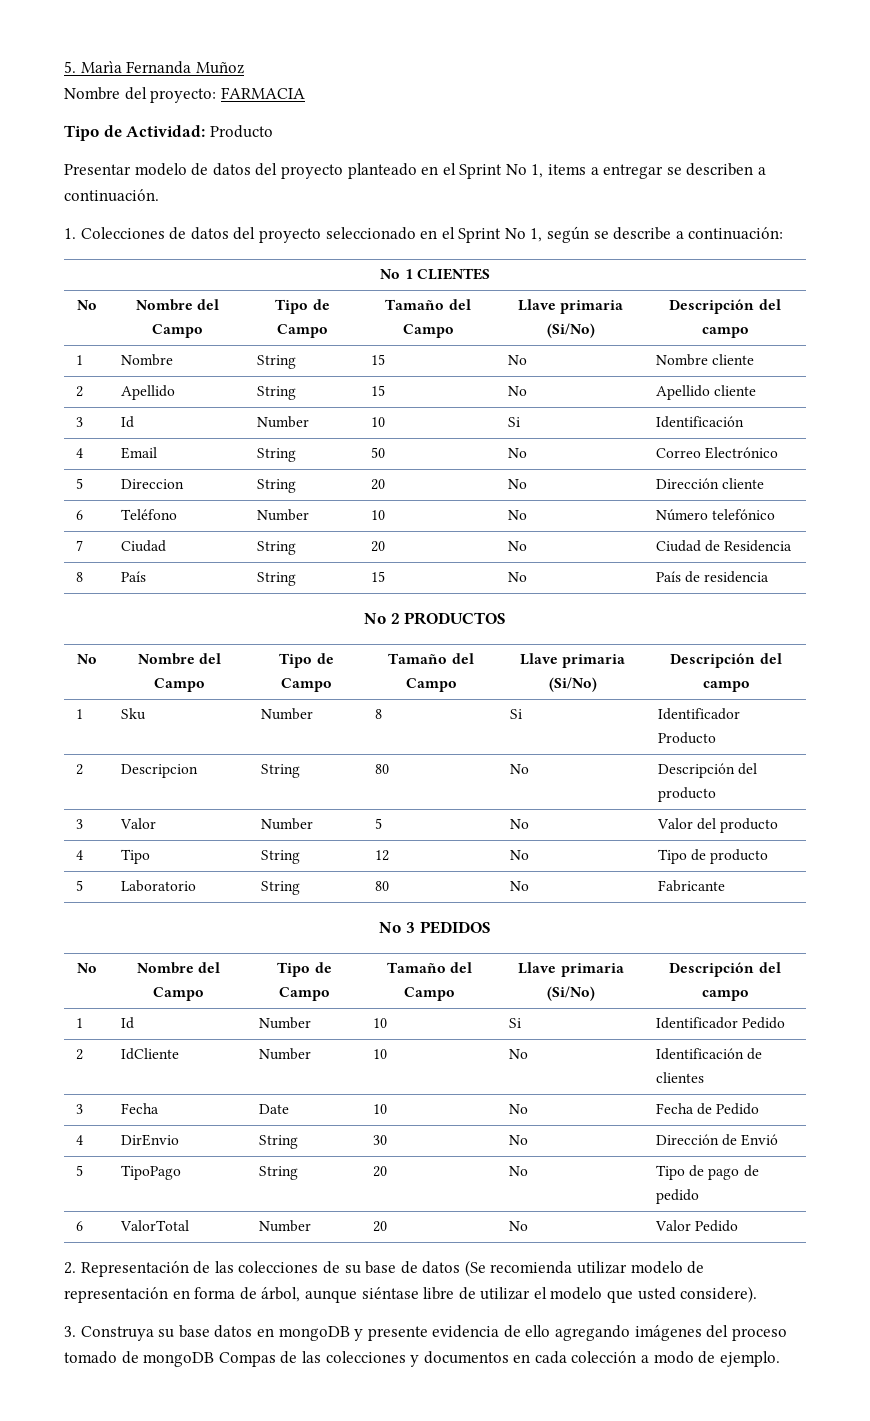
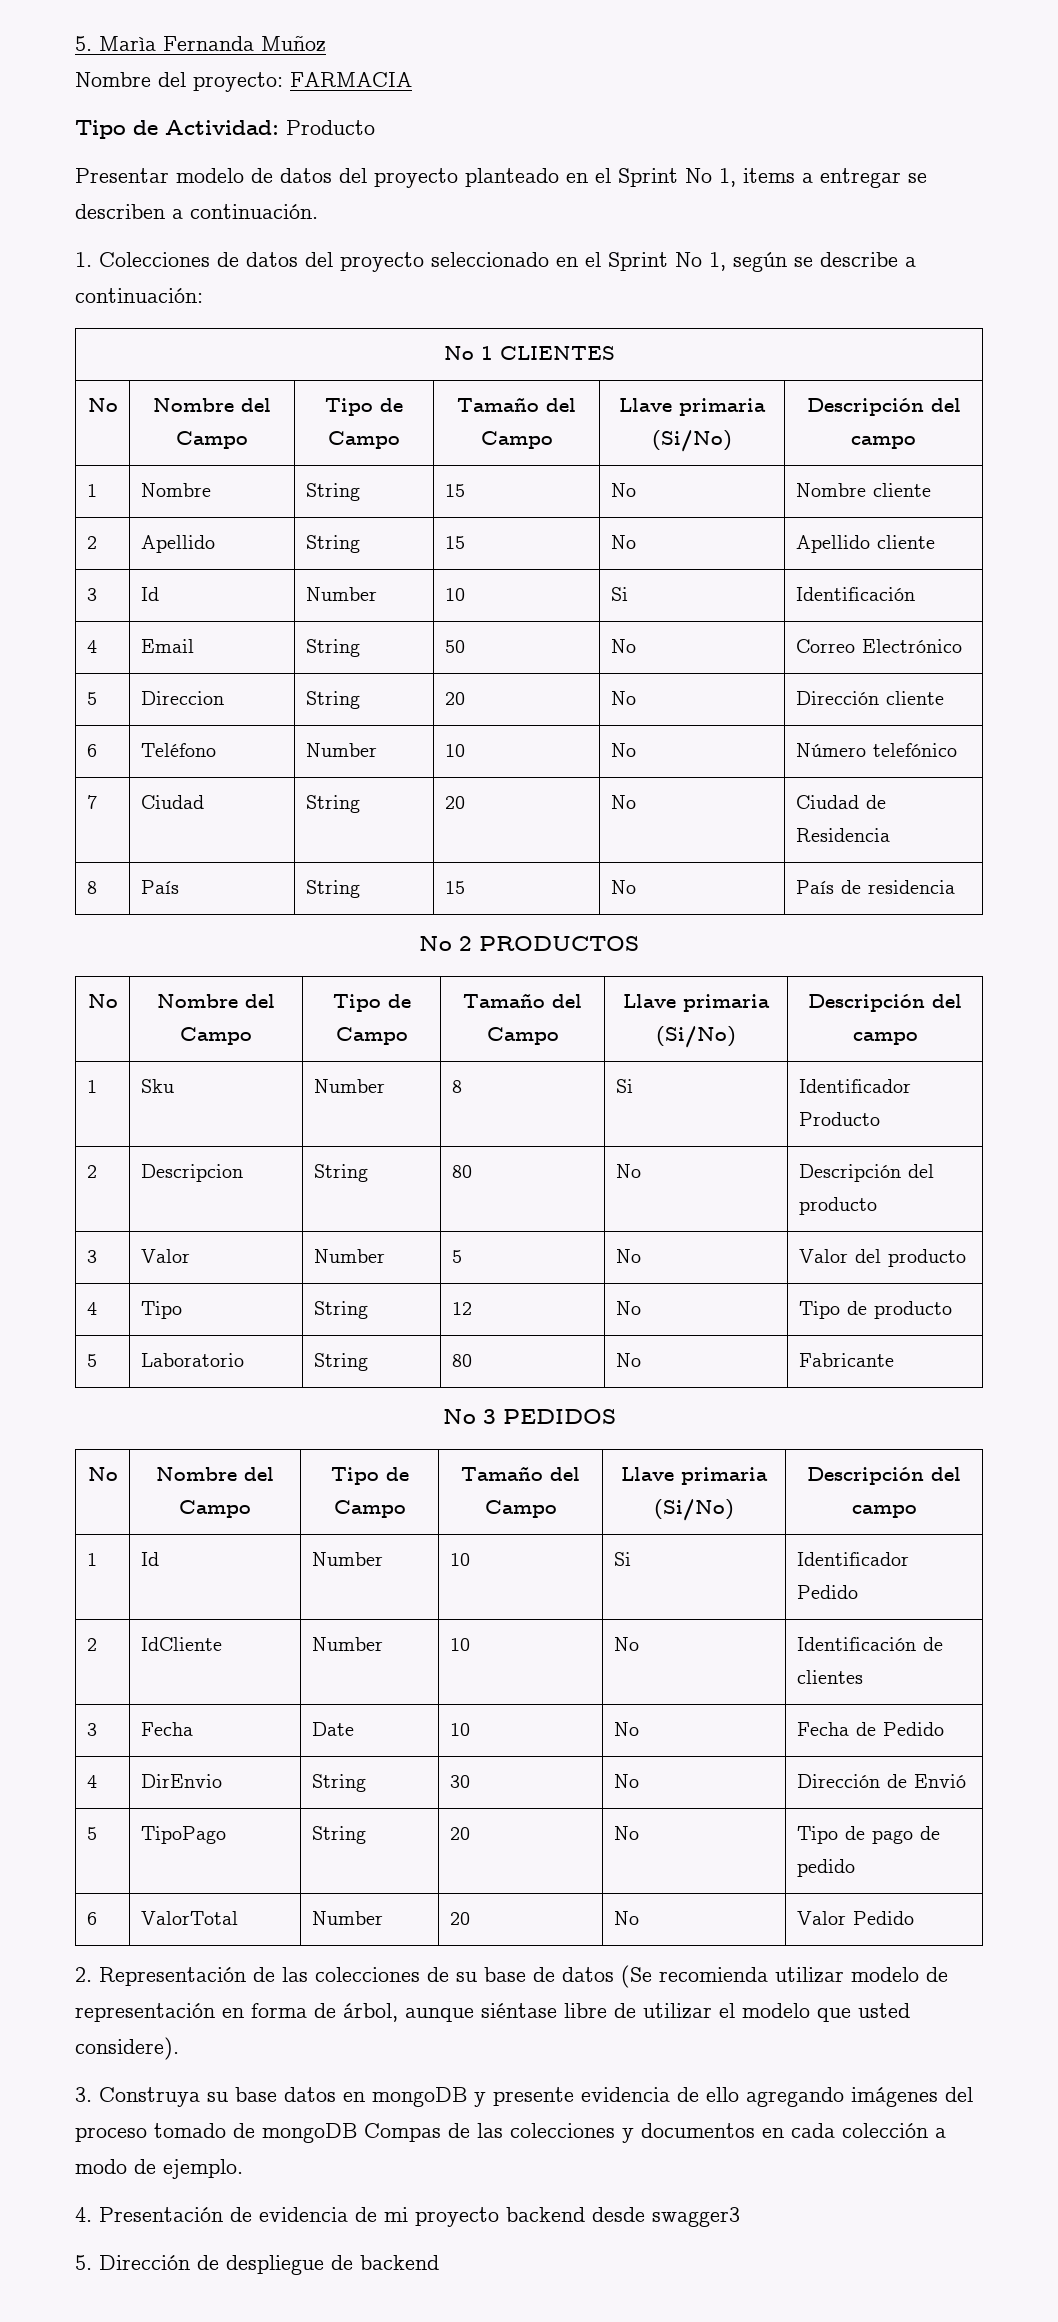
(780, 1359) none -> [75,2207,740,2227] [75,2255,439,2275] // 4. Presentación de evidencia de mi proyecto backend desde swagger3 // 5. Dirección de despliegue de backend

